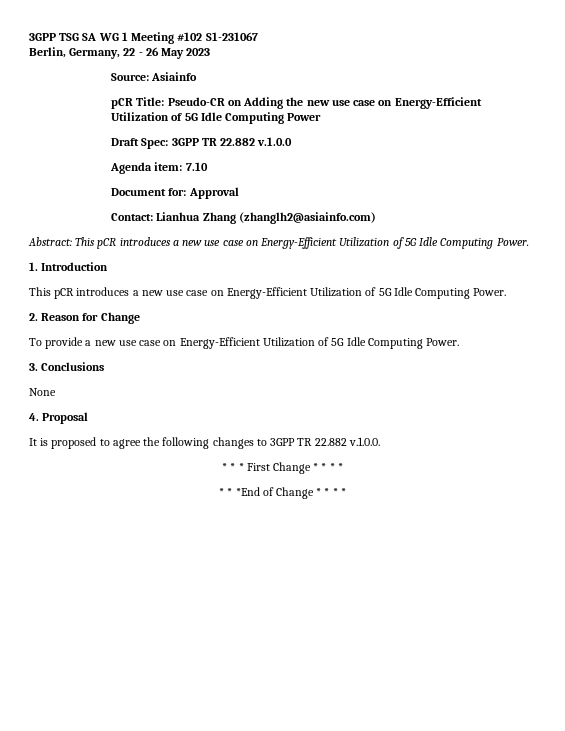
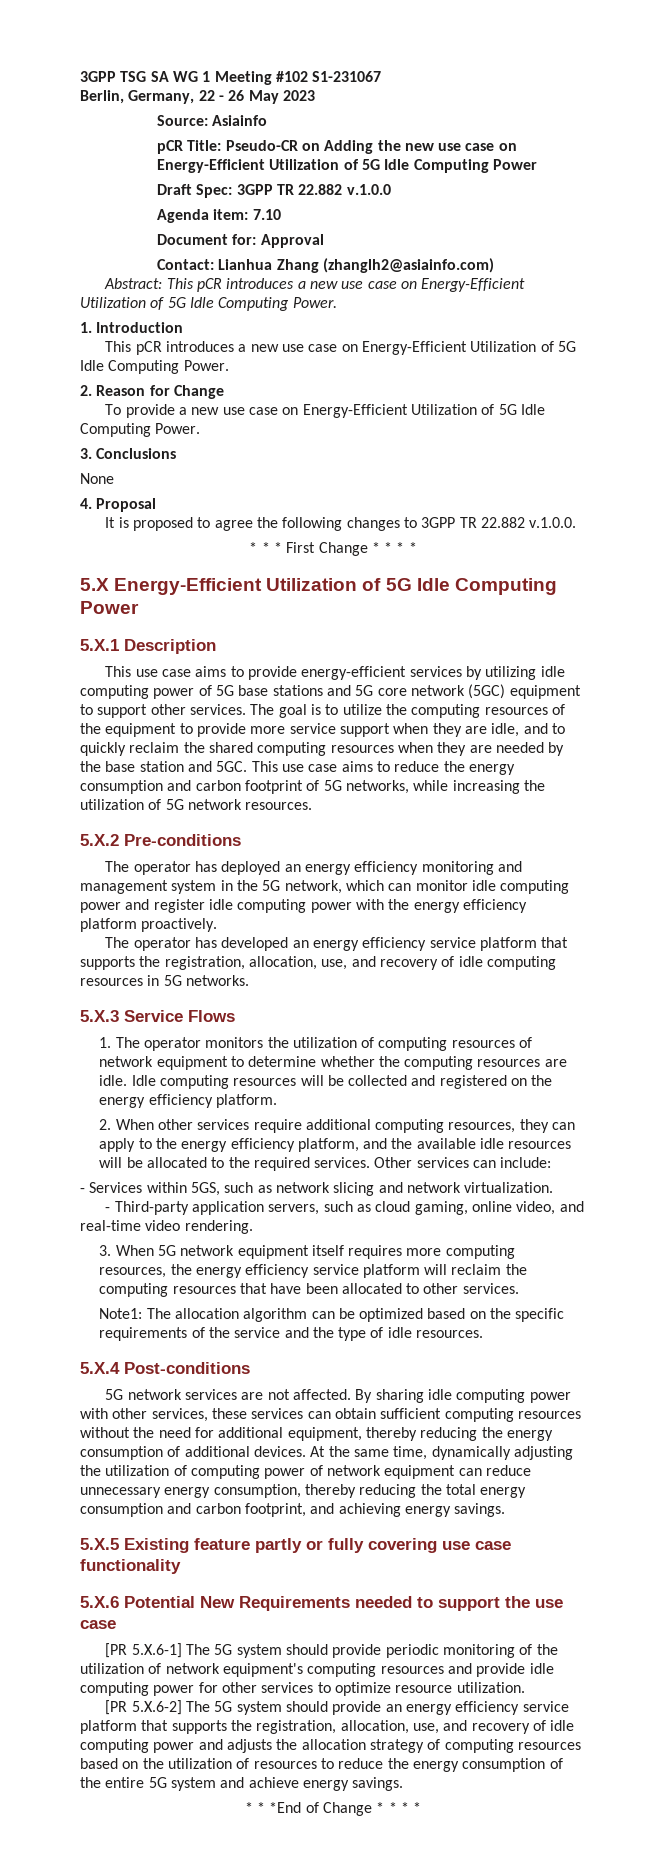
(343, 467) none -> [80,578,557,595] [80,601,139,614] [80,639,216,654] [105,666,565,680] [80,684,581,699] [80,704,565,718] [80,723,565,737] [80,742,565,756] [80,761,515,775] [80,780,545,794] [80,799,313,810] [80,834,241,846] [105,861,522,875] [80,880,570,894] [80,899,527,913] [80,918,218,932] [105,937,569,951] [80,956,556,970] [80,975,249,986] [80,1010,235,1022] [99,1037,533,1051] [99,1056,567,1070] [99,1075,553,1089] [99,1094,277,1108] [99,1119,576,1133] [99,1138,572,1152] [99,1157,552,1171] [80,1182,554,1196] [105,1201,584,1215] [80,1220,253,1234] [99,1245,515,1259] [99,1264,527,1278] [99,1283,519,1297] [99,1308,565,1322] [99,1327,484,1341] [80,1362,250,1374] [105,1389,571,1403] [80,1408,581,1422] [80,1427,553,1441] [80,1446,573,1460] [80,1465,531,1479] [80,1484,527,1498] [80,1503,506,1517] [80,1538,511,1553] [80,1559,181,1574] [80,1596,563,1611] [80,1620,116,1629] [105,1643,558,1658] [80,1663,554,1677] [80,1682,525,1696] [105,1700,569,1715] [80,1720,575,1734] [80,1739,581,1753] [80,1758,563,1772] [80,1777,404,1791] // 5.X Energy-Efficient Utilization of 5G Idle Computing Power // 5.X.1 Description // This use case aims to provide energy-efficient services by utilizing idle computing power of 5G base stations and 5G core network (5GC) equipment to support other services. The goal is to utilize the computing resources of the equipment to provide more service support when they are idle, and to quickly reclaim the shared computing resources when they are needed by the base station and 5GC. This use case aims to reduce the energy consumption and carbon footprint of 5G networks, while increasing the utilization of 5G network resources. // 5.X.2 Pre-conditions // The operator has deployed an energy efficiency monitoring and management system in the 5G network, which can monitor idle computing power and register idle computing power with the energy efficiency platform proactively. // The operator has developed an energy efficiency service platform that supports the registration, allocation, use, and recovery of idle computing resources in 5G networks. // 5.X.3 Service Flows // 1. The operator monitors the utilization of computing resources of network equipment to determine whether the computing resources are idle. Idle computing resources will be collected and registered on the energy efficiency platform. // 2. When other services require additional computing resources, they can apply to the energy efficiency platform, and the available idle resources will be allocated to the required services. Other services can include: // - Services within 5GS, such as network slicing and network virtualization. // - Third-party application servers, such as cloud gaming, online video, and real-time video rendering. // 3. When 5G network equipment itself requires more computing resources, the energy efficiency service platform will reclaim the computing resources that have been allocated to other services. // Note1: The allocation algorithm can be optimized based on the specific requirements of the service and the type of idle resources. // 5.X.4 Post-conditions // 5G network services are not affected. By sharing idle computing power with other services, these services can obtain sufficient computing resources without the need for additional equipment, thereby reducing the energy consumption of additional devices. At the same time, dynamically adjusting the utilization of computing power of network equipment can reduce unnecessary energy consumption, thereby reducing the total energy consumption and carbon footprint, and achieving energy savings. // 5.X.5 Existing feature partly or fully covering use case functionality // 5.X.6 Potential New Requirements needed to support the use case // [PR 5.X.6-1] The 5G system should provide periodic monitoring of the utilization of network equipment's computing resources and provide idle computing power for other services to optimize resource utilization. // [PR 5.X.6-2] The 5G system should provide an energy efficiency service platform that supports the registration, allocation, use, and recovery of idle computing power and adjusts the allocation strategy of computing resources based on the utilization of resources to reduce the energy consumption of the entire 5G system and achieve energy savings.

